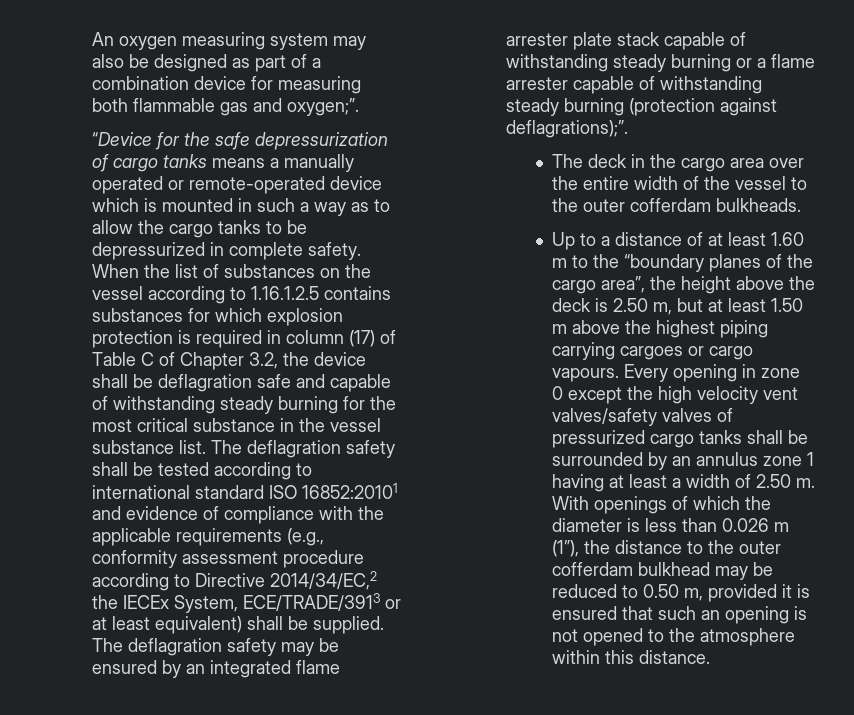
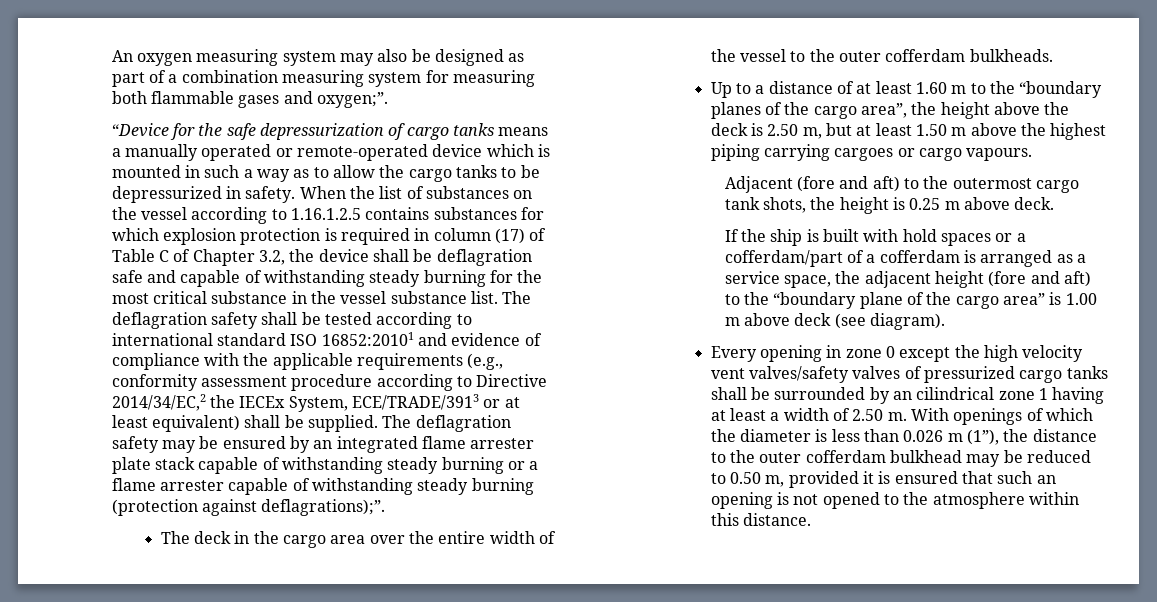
[193,76,246,90] device -> [282,70,422,87] measuring system
[219,102,248,116] gas -> [238,95,280,108] gases
[228,242,303,260] complete -> (242, 192) none
(619, 375) none -> [724,176,1079,193] [724,197,1055,214] [724,229,1026,246] [724,250,1086,267] [724,271,1091,288] [724,292,1097,309] [724,313,945,330] // Adjacent (fore and aft) to the outermost cargo tank shots, the height is 0.25 m above deck. // If the ship is built with hold spaces or a cofferdam/part of a cofferdam is arranged as a service space, the adjacent height (fore and aft) to the “boundary plane of the cargo area” is 1.00 m above deck (see diagram). //
[695,452,758,466] annulus -> [916,387,995,400] cilindrical

